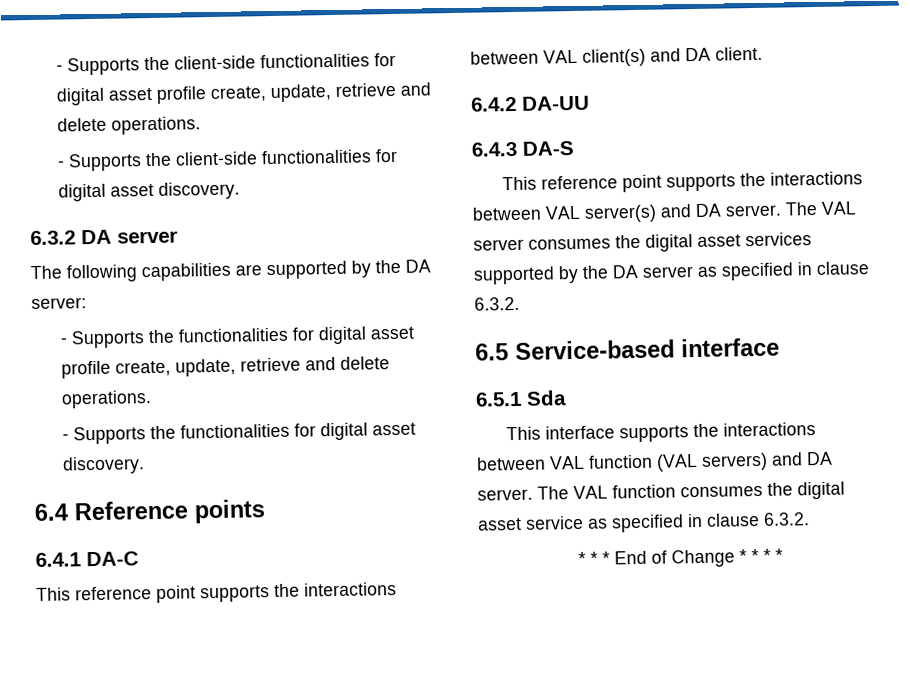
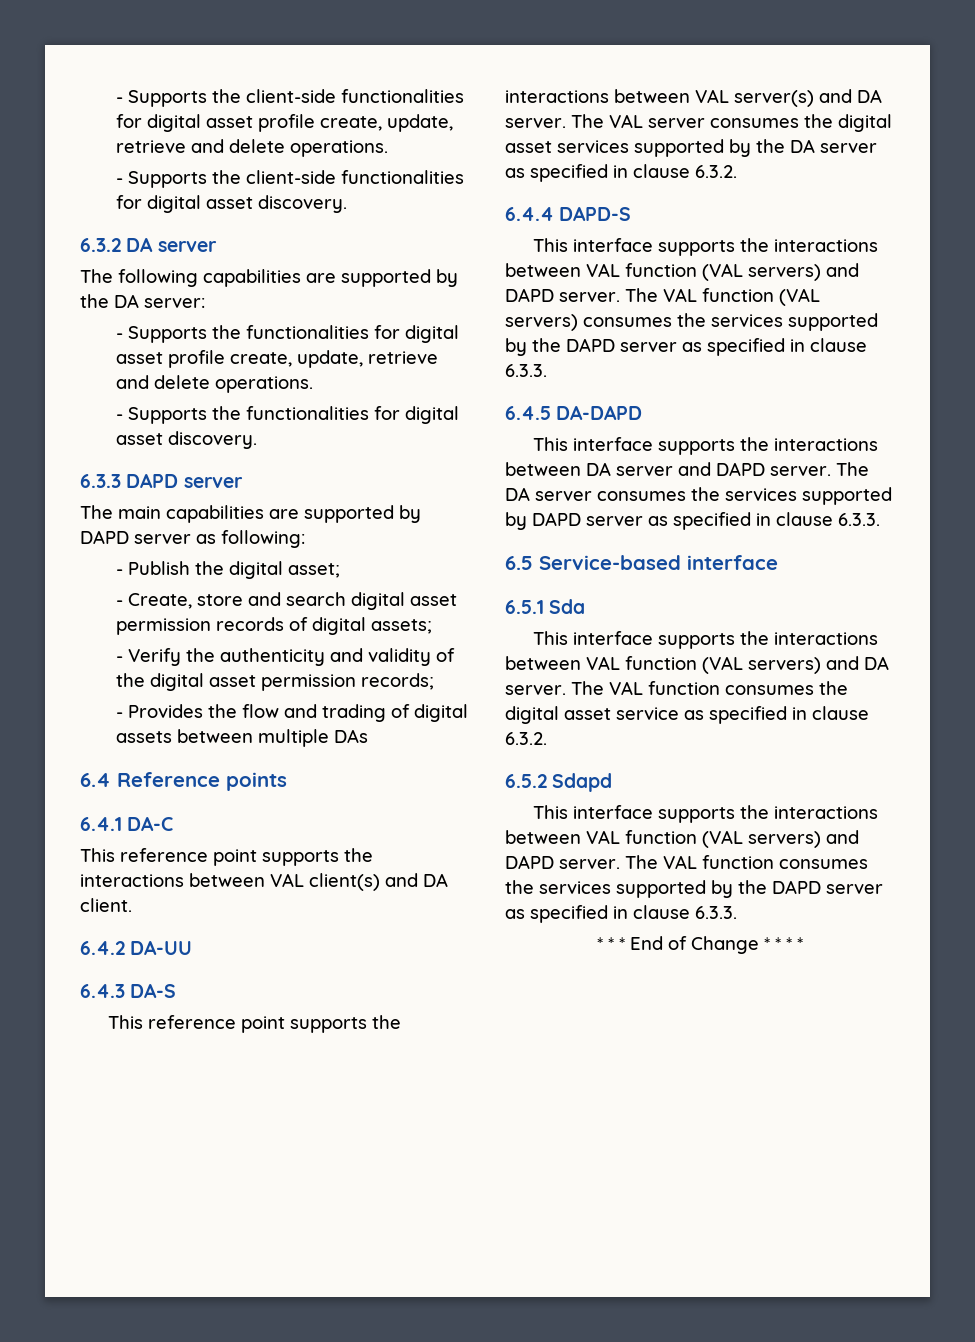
(145, 465) none -> [80,473,243,488] [80,505,421,523] [80,530,305,548] [116,561,341,579] [116,592,458,610] [116,617,433,635] [116,648,456,666] [116,673,435,691] [116,704,469,722] [116,729,369,747] // 6.3.3 DAPD server // The main capabilities are supported by DAPD server as following: // - Publish the digital asset; // - Create, store and search digital asset permission records of digital assets; // - Verify the authenticity and validity of the digital asset permission records; // - Provides the flow and trading of digital assets between multiple DAs
(520, 303) none -> [505,206,632,221] [533,238,879,256] [505,263,859,281] [505,288,820,306] [505,313,878,331] [505,338,867,356] [505,364,547,377] [505,405,643,420] [533,437,879,455] [505,462,869,476] [505,487,892,505] [505,512,880,530] // 6.4.4 DAPD-S // This interface supports the interactions between VAL function (VAL servers) and DAPD server. The VAL function (VAL servers) consumes the services supported by the DAPD server as specified in clause 6.3.3. // 6.4.5 DA-DAPD // This interface supports the interactions between DA server and DAPD server. The DA server consumes the services supported by DAPD server as specified in clause 6.3.3.
(810, 519) none -> [505,773,613,792] [533,805,879,823] [505,830,859,848] [505,855,868,869] [505,880,883,898] [505,905,737,923] // 6.5.2 Sdapd // This interface supports the interactions between VAL function (VAL servers) and DAPD server. The VAL function consumes the services supported by the DAPD server as specified in clause 6.3.3.

